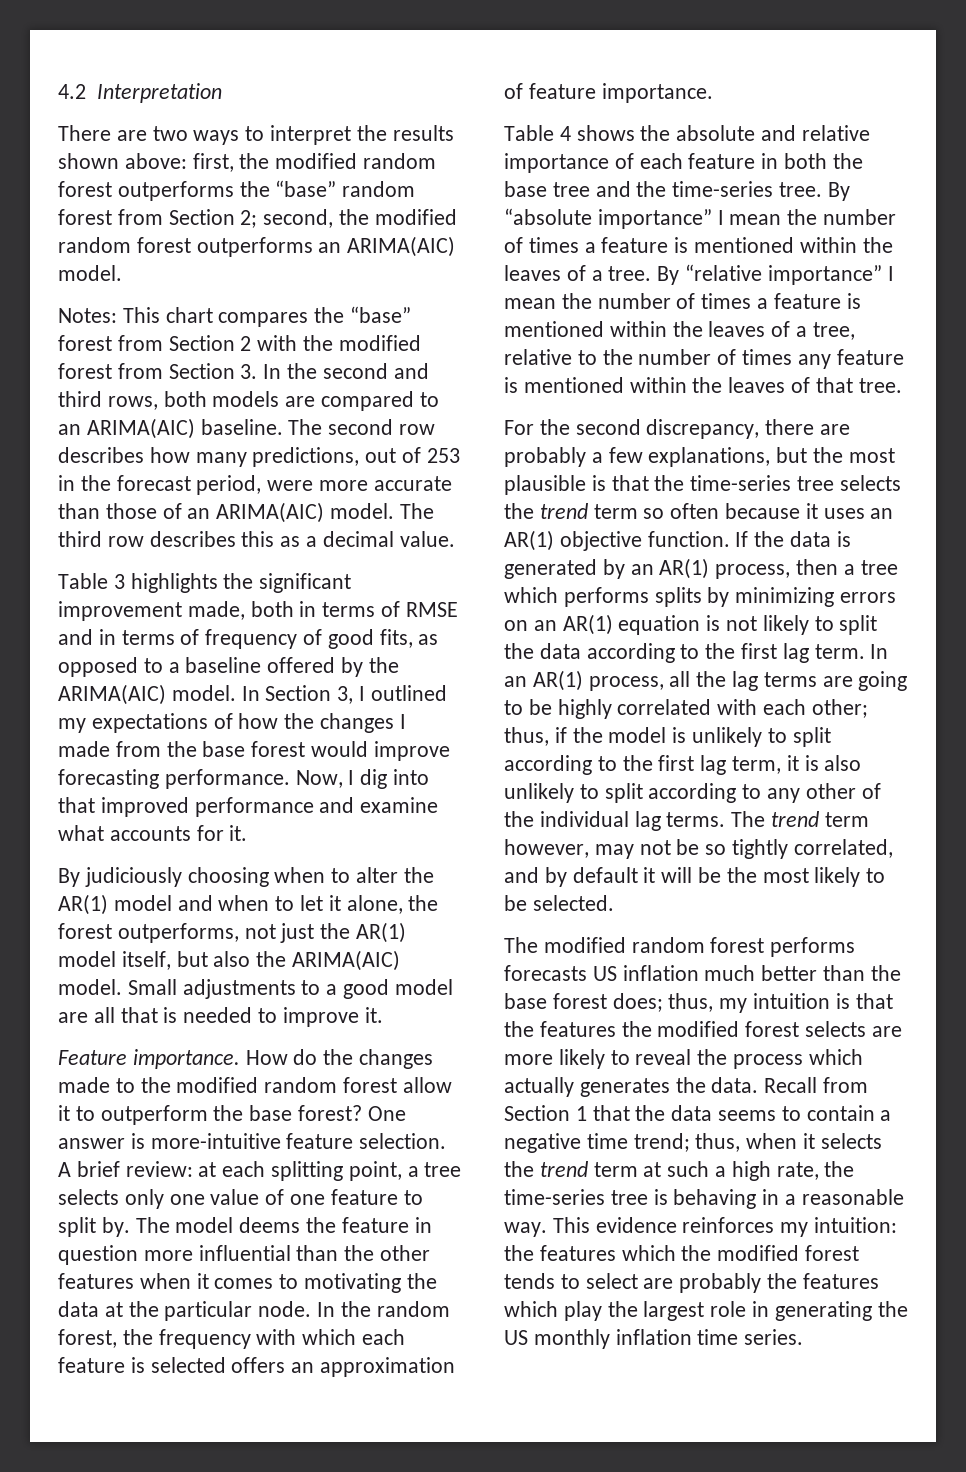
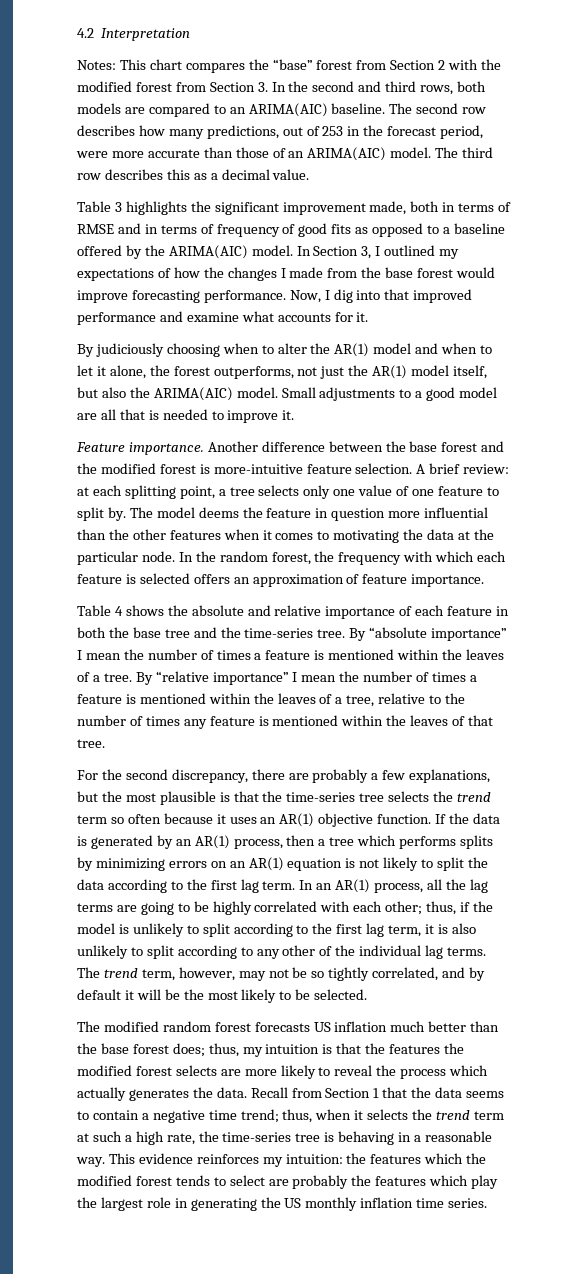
[58,125,454,145] [58,153,437,172] [58,180,416,201] [58,209,457,228] [58,236,456,257] [58,265,122,281] // There are two ways to interpret the results shown above: first, the modified random forest outperforms the “base” random forest from Section 2; second, the modified random forest outperforms an ARIMA(AIC) model. -> (191, 34) none
[379,629,413,648] fits, -> [331,224,352,234] fits
[245,1049,434,1069] [58,1077,452,1093] [58,1105,406,1125] [58,1138,125,1149] How do the changes made to the modified random forest allow it to outperform the base forest? One answer -> [207,441,505,452] [77,463,196,474] Another difference between the base forest and the modified forest
[824,812,869,827] term -> [141,969,175,981] term,
[770,937,856,957] performs -> (251, 1027) none

